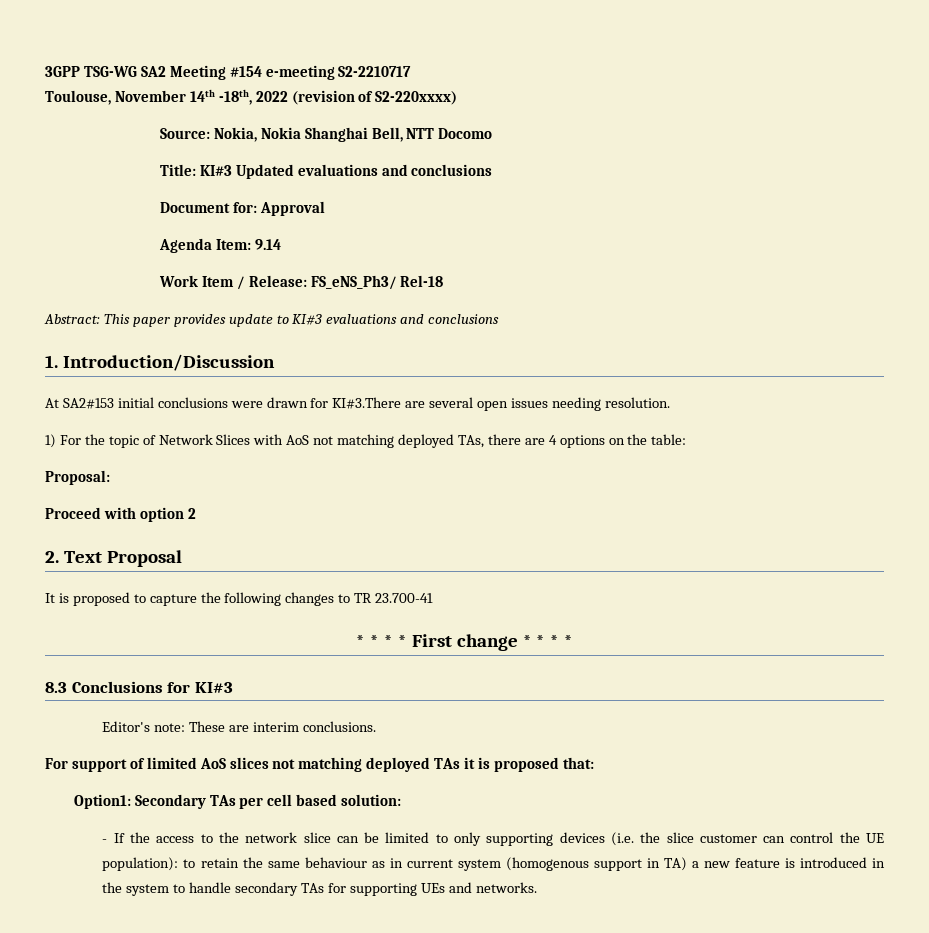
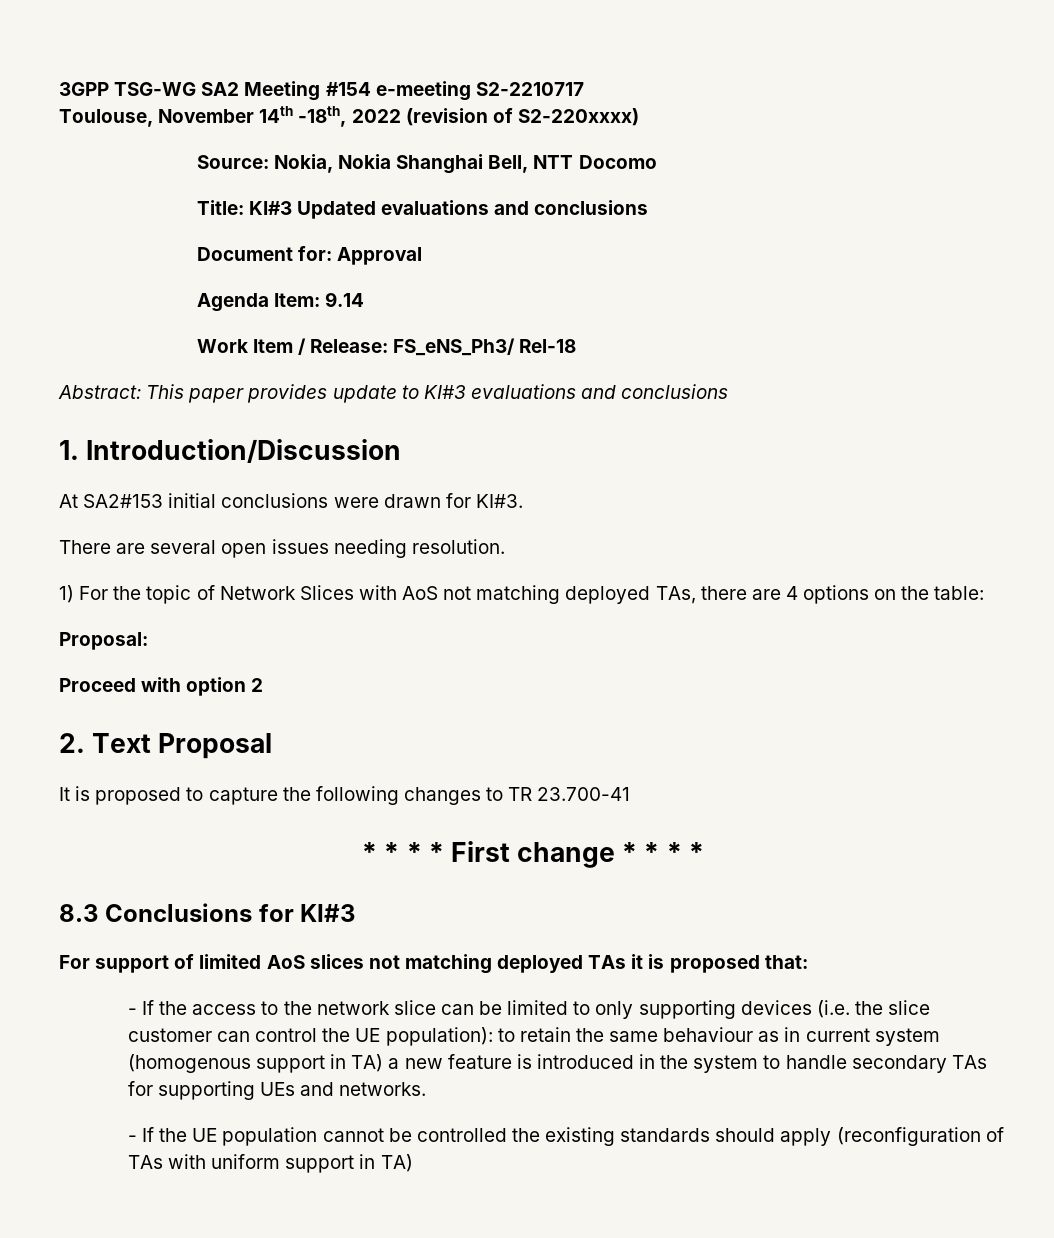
[332,397,402,409] KI#3.There -> [475,494,523,508] [59,540,111,554] KI#3. // There
[102,721,377,732] // Editor's note: These are interim conclusions. -> (357, 913) none
[73,794,402,809] // Option1: Secondary TAs per cell based solution: -> (808, 962) none
(537, 887) none -> [127,1127,1004,1146] [127,1154,413,1173] // - If the UE population cannot be controlled the existing standards should apply (reconfiguration of TAs with uniform support in TA)

